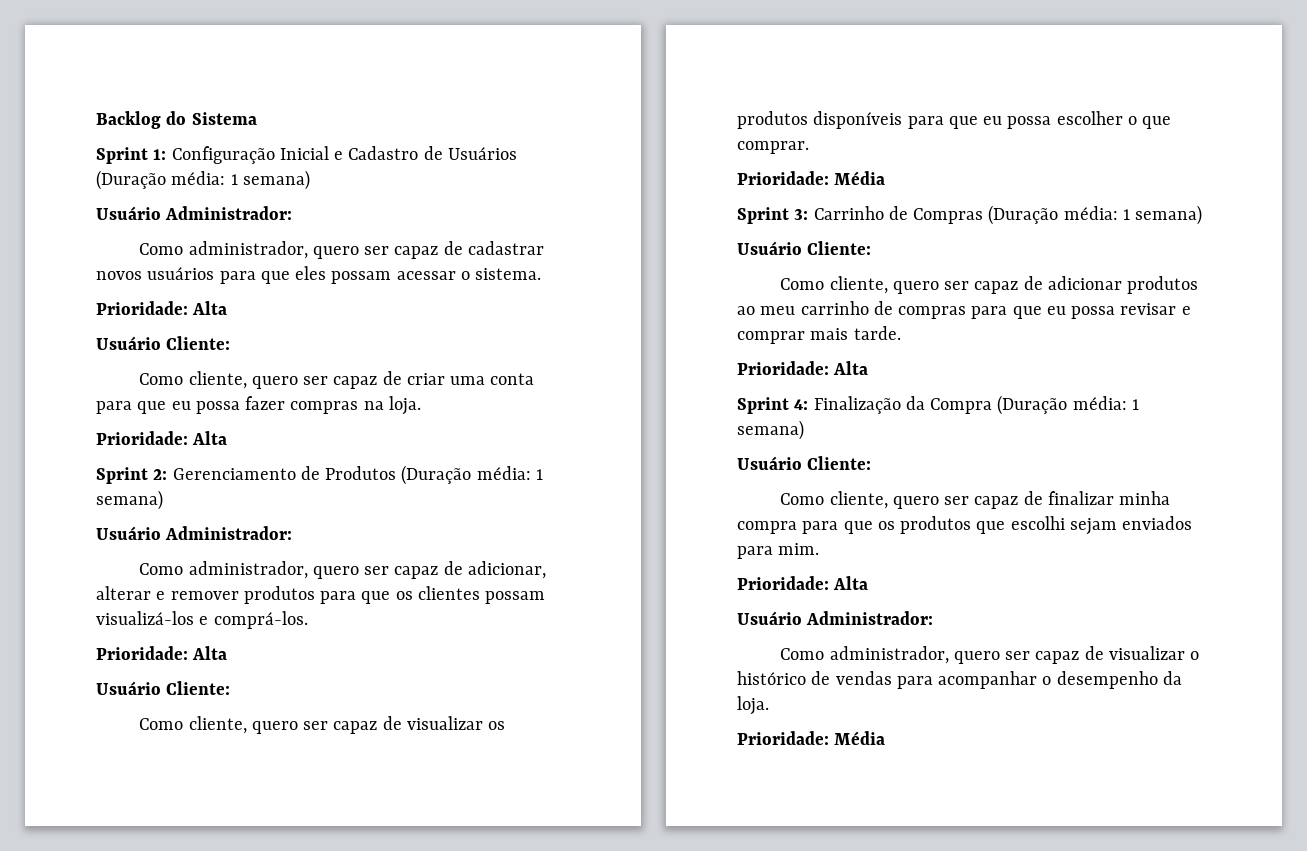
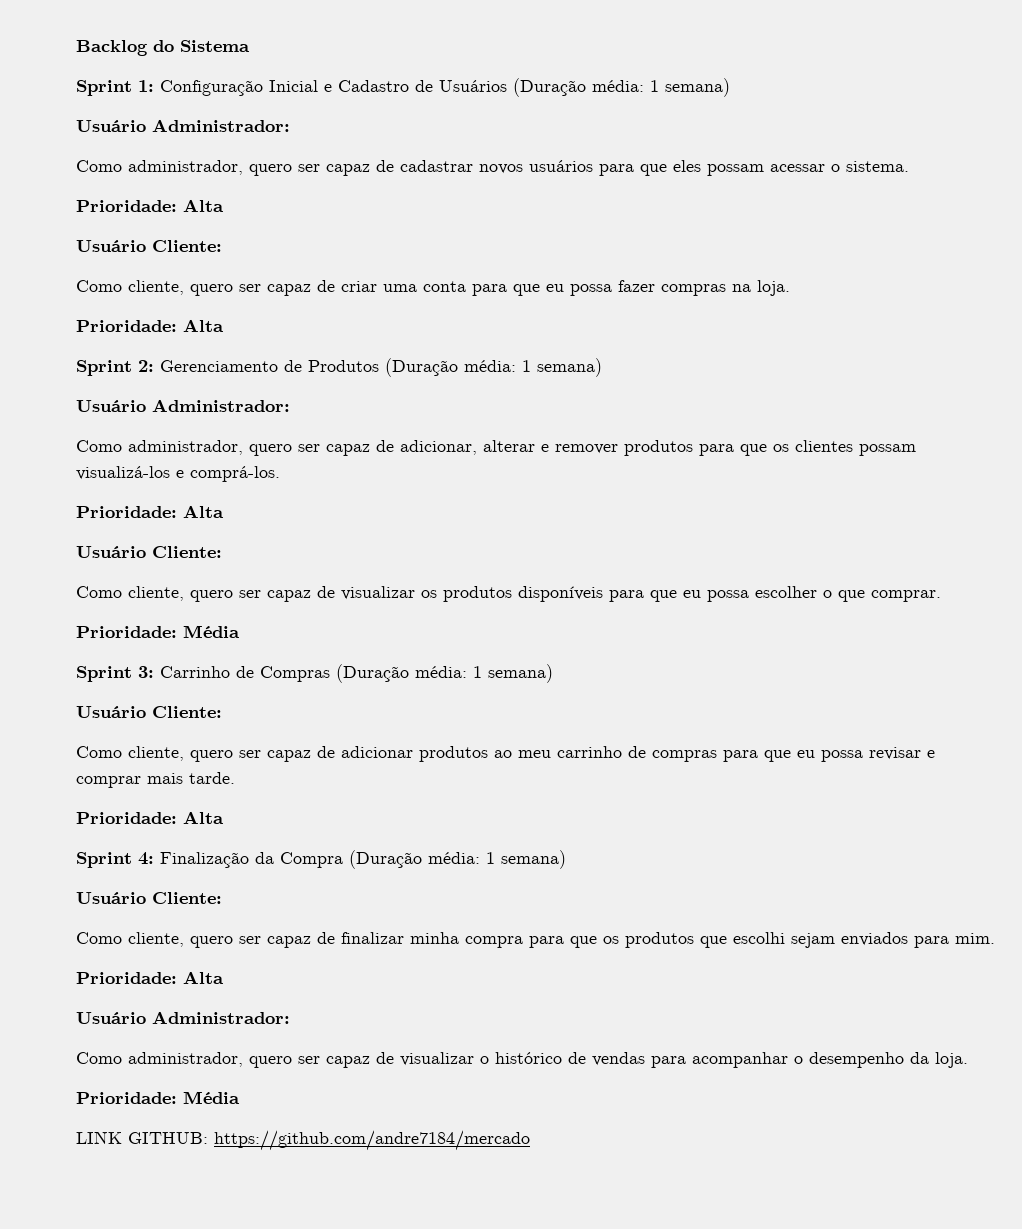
(886, 738) none -> [76,1130,530,1151] // LINK GITHUB: https://github.com/andre7184/mercado

